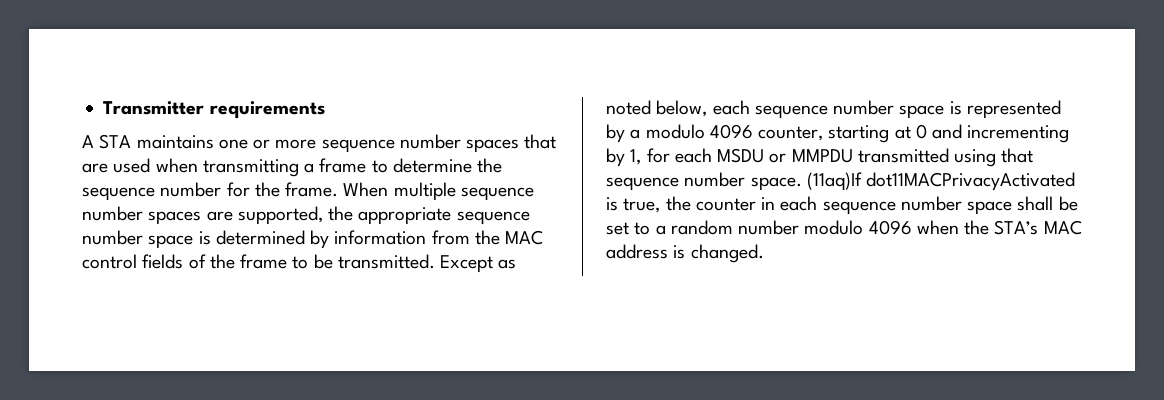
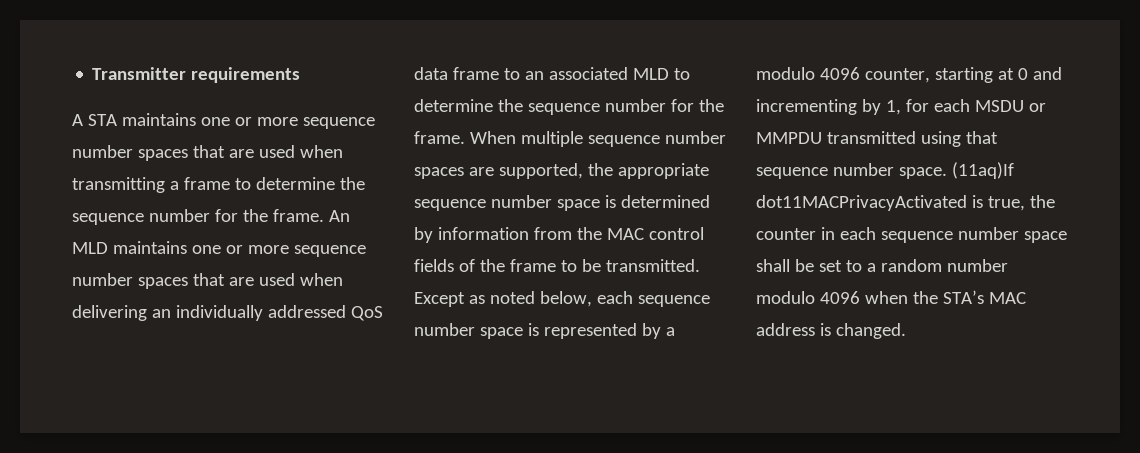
(339, 189) none -> [328,210,350,222] [72,241,366,257] [72,273,343,289] [72,305,383,321] [414,67,690,80] [414,99,724,115] [414,131,465,144] An MLD maintains one or more sequence number spaces that are used when delivering an individually addressed QoS data frame to an associated MLD to determine the sequence number for the frame.

